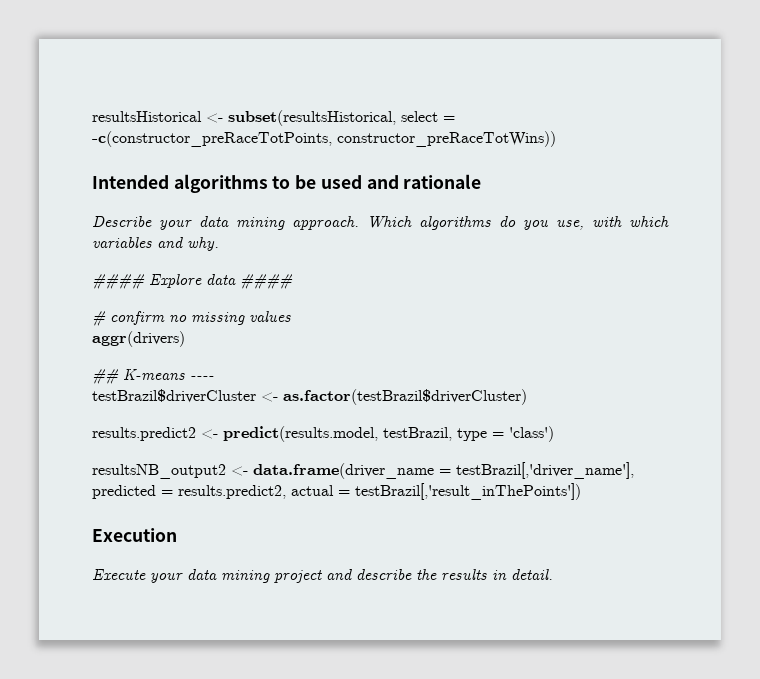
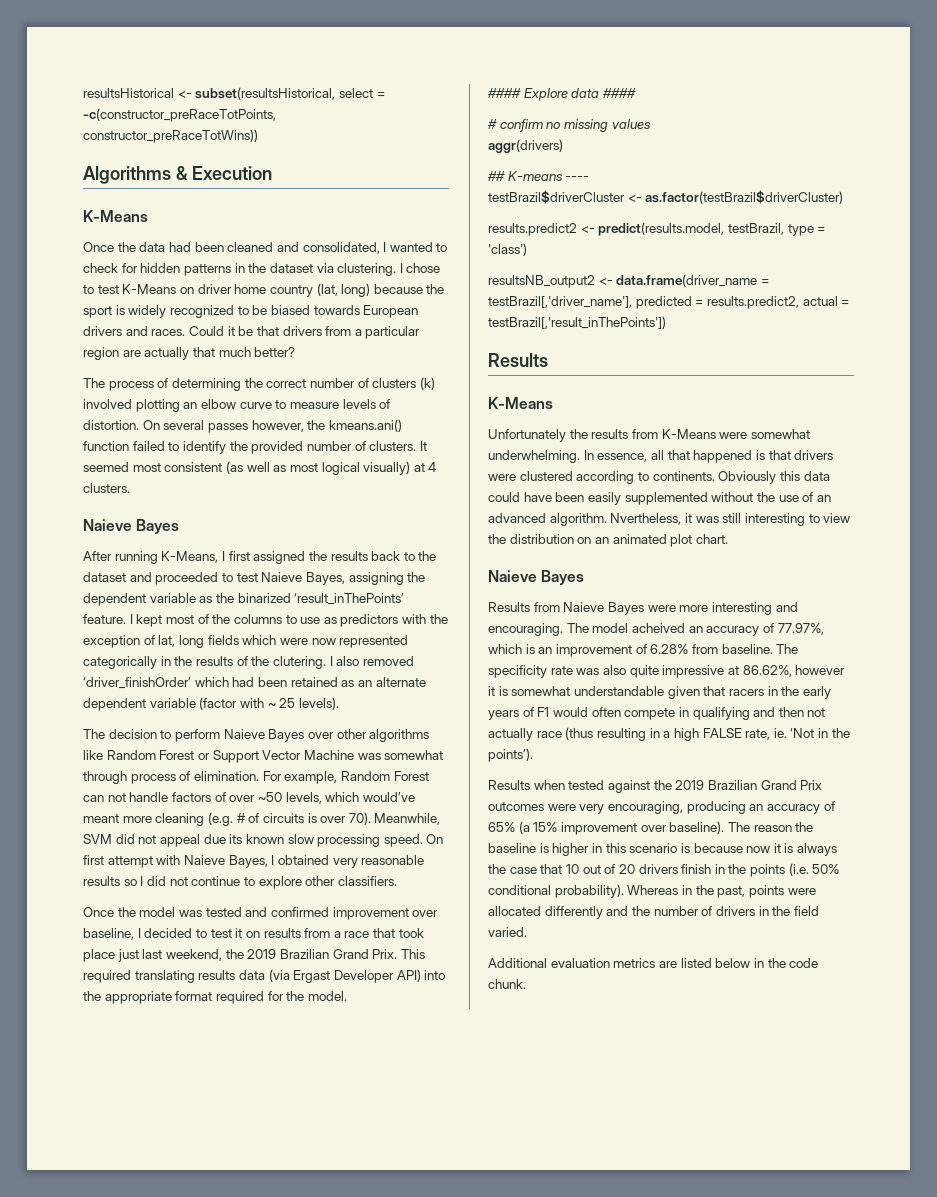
[92,174,482,193] [92,216,669,230] [92,237,219,251] Intended algorithms to be used and rationale // Describe your data mining approach. Which algorithms do you use, with which variables and why. -> [83,166,272,184] [83,210,148,222] [83,242,448,254] [83,263,441,276] [83,283,445,297] [83,305,419,318] [83,326,421,339] [83,347,296,360] [83,377,435,391] [83,399,391,412] [83,419,402,433] [83,441,427,454] [83,461,437,475] [83,483,130,493] [83,519,180,534] [83,551,437,564] [83,572,426,585] [83,593,405,606] [83,614,448,627] [83,635,409,648] [83,656,414,669] [83,677,426,689] [83,697,339,711] [83,729,430,742] [83,750,444,763] [83,771,429,784] [83,792,415,804] [83,812,441,826] [83,834,444,847] [83,855,425,868] [83,876,397,889] [83,907,439,920] [83,928,424,940] [83,949,425,962] [83,969,446,983] [83,991,347,1004] Algorithms & Execution // K-Means // Once the data had been cleaned and consolidated, I wanted to check for hidden patterns in the dataset via clustering. I chose to test K-Means on driver home country (lat, long) because the sport is widely recognized to be biased towards European drivers and races. Could it be that drivers from a particular region are actually that much better? // The process of determining the correct number of clusters (k) involved plotting an elbow curve to measure levels of distortion. On several passes however, the kmeans.ani() function failed to identify the provided number of clusters. It seemed most consistent (as well as most logical visually) at 4 clusters. // Naieve Bayes // After running K-Means, I first assigned the results back to the dataset and proceeded to test Naieve Bayes, assigning the dependent variable as the binarized ‘result_inThePoints’ feature. I kept most of the columns to use as predictors with the exception of lat, long fields which were now represented categorically in the results of the clutering. I also removed ‘driver_finishOrder’ which had been retained as an alternate dependent variable (factor with ~ 25 levels). // The decision to perform Naieve Bayes over other algorithms like Random Forest or Support Vector Machine was somewhat through process of elimination. For example, Random Forest can not handle factors of over ~50 levels, which would’ve meant more cleaning (e.g. # of circuits is over 70). Meanwhile, SVM did not appeal due its known slow processing speed. On first attempt with Naieve Bayes, I obtained very reasonable results so I did not continue to explore other classifiers. // Once the model was tested and confirmed improvement over baseline, I decided to test it on results from a race that took place just last weekend, the 2019 Brazilian Grand Prix. This required translating results data (via Ergast Developer API) into the appropriate format required for the model.
[92,528,177,542] [92,569,553,583] Execution // Execute your data mining project and describe the results in detail. -> [488,353,548,367] [488,397,553,409] [488,429,810,442] [488,450,834,463] [488,471,830,484] [488,492,831,505] [488,513,851,526] [488,534,728,547] [488,570,585,585] [488,602,798,615] [488,623,824,636] [488,644,799,657] [488,665,846,678] [488,686,831,699] [488,707,826,720] [488,727,850,741] [488,748,533,762] [488,780,823,793] [488,801,835,814] [488,821,814,835] [488,843,838,856] [488,863,840,877] [488,884,816,898] [488,906,819,919] [488,927,527,937] [488,958,819,968] [488,979,526,989] Results // K-Means // Unfortunately the results from K-Means were somewhat underwhelming. In essence, all that happened is that drivers were clustered according to continents. Obviously this data could have been easily supplemented without the use of an advanced algorithm. Nvertheless, it was still interesting to view the distribution on an animated plot chart. // Naieve Bayes // Results from Naieve Bayes were more interesting and encouraging. The model acheived an accuracy of 77.97%, which is an improvement of 6.28% from baseline. The specificity rate was also quite impressive at 86.62%, however it is somewhat understandable given that racers in the early years of F1 would often compete in qualifying and then not actually race (thus resulting in a high FALSE rate, ie. ‘Not in the points’). // Results when tested against the 2019 Brazilian Grand Prix outcomes were very encouraging, producing an accuracy of 65% (a 15% improvement over baseline). The reason the baseline is higher in this scenario is because now it is always the case that 10 out of 20 drivers finish in the points (i.e. 50% conditional probability). Whereas in the past, points were allocated differently and the number of drivers in the field varied. // Additional evaluation metrics are listed below in the code chunk.

